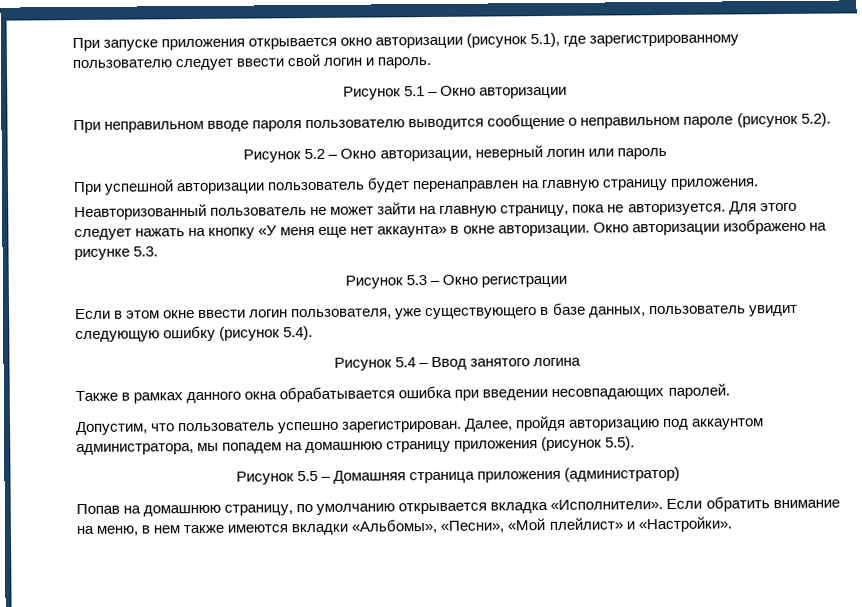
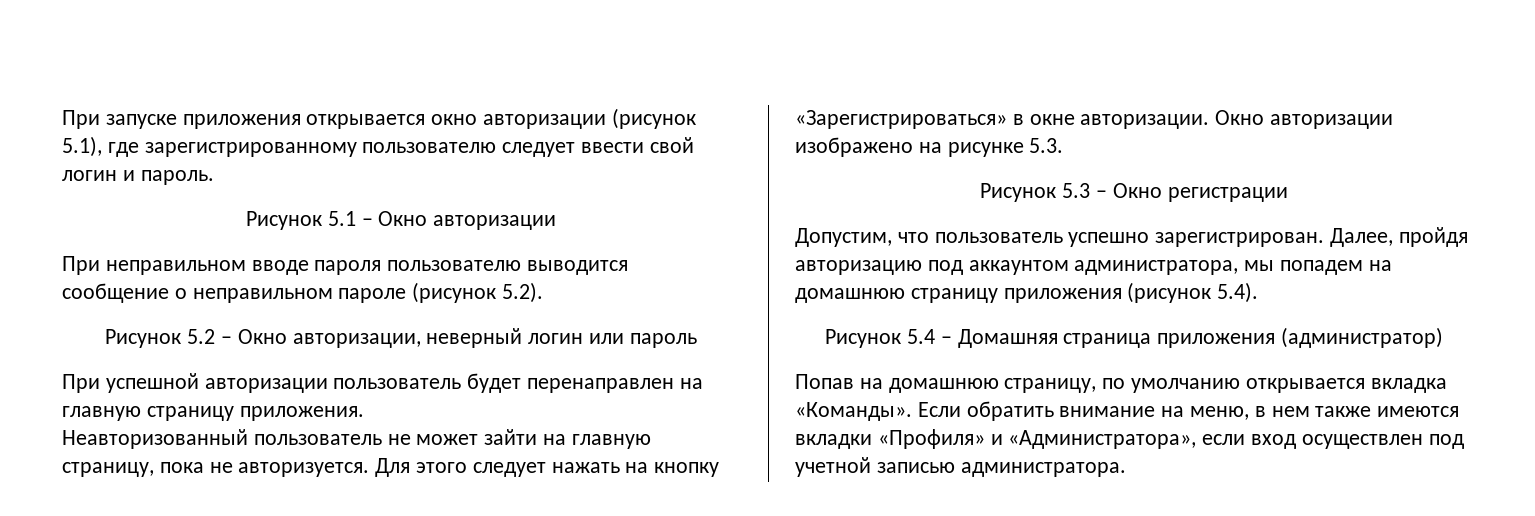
[258,225,448,238] «У меня еще нет аккаунта» -> [795,110,1007,129] «Зарегистрироваться»
[75,302,798,320] [75,325,314,343] [333,356,582,371] [75,383,730,404] // Если в этом окне ввести логин пользователя, уже существующего в базе данных, пользователь увидит следующую ошибку (рисунок 5.4). // Рисунок 5.4 – Ввод занятого логина // Также в рамках данного окна обрабатывается ошибка при введении несовпадающих паролей. -> (1288, 194) none
[605,436,636,451] [235,470,318,485] 5.5). // Рисунок 5.5 -> [1217,282,1259,303] [825,329,935,348] 5.4). // Рисунок 5.4
[550,499,664,510] «Исполнители». -> [795,402,912,421] «Команды».
[351,516,732,534] «Альбомы», «Песни», «Мой плейлист» и «Настройки». -> [877,429,1464,449] [795,457,1126,477] «Профиля» и «Администратора», если вход осуществлен под учетной записью администратора.

